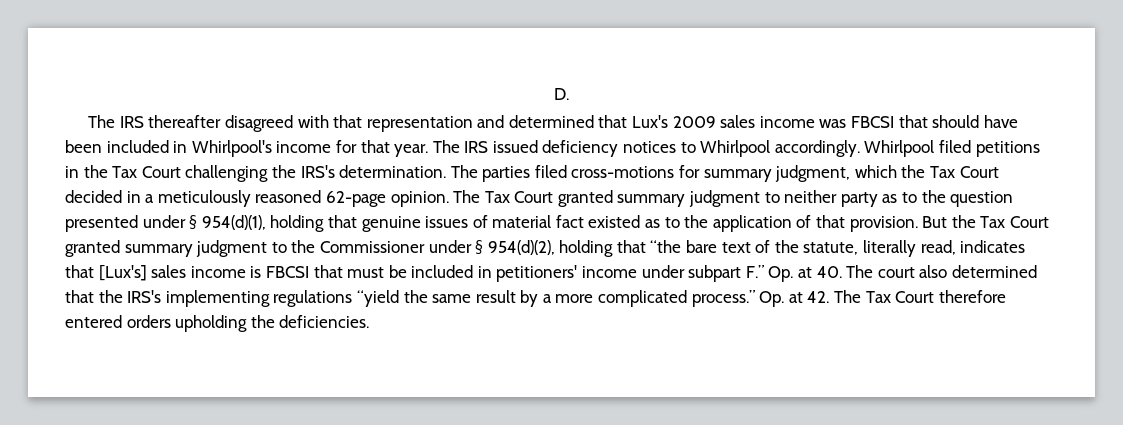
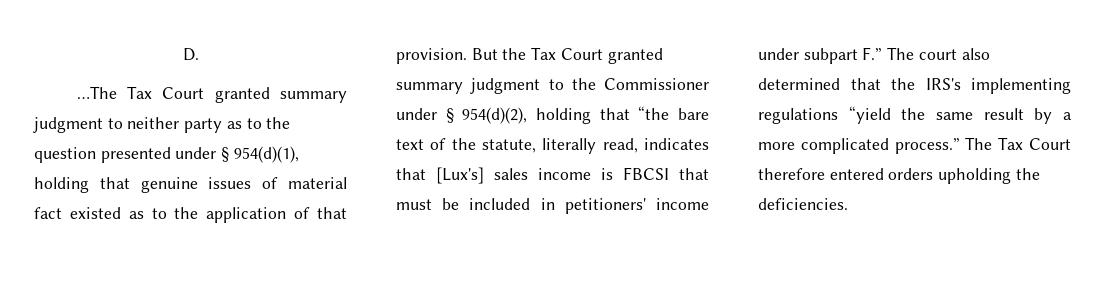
[88,115,1018,132] [65,140,1040,157] [65,165,999,182] [65,190,481,207] The IRS thereafter disagreed with that representation and determined that Lux's 2009 sales income was FBCSI that should have been included in Whirlpool's income for that year. The IRS issued deficiency notices to Whirlpool accordingly. Whirlpool filed petitions in the Tax Court challenging the IRS's determination. The parties filed cross-motions for summary judgment, which the Tax Court decided in a meticulously reasoned 62-page opinion. The -> [76,86,117,99] …The
[768,266,842,282] Op. at 40. -> (883, 53) none
[759,291,830,307] Op. at 42. -> (960, 146) none

